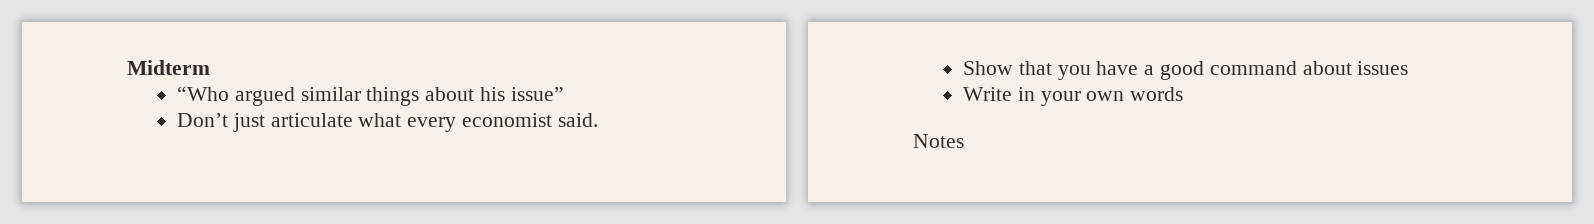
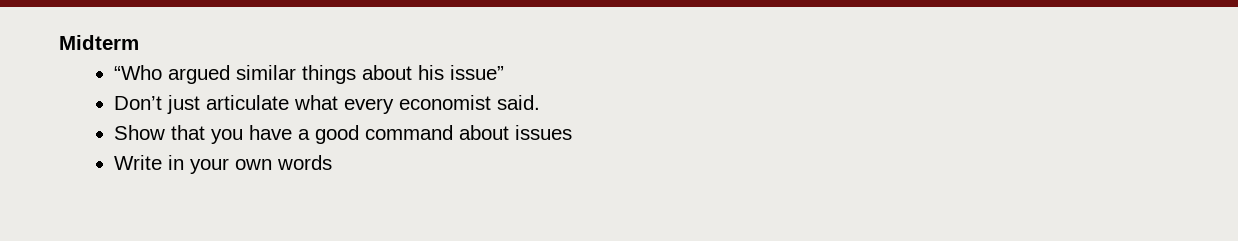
[913,134,964,148] // Notes -> (333, 162) none

